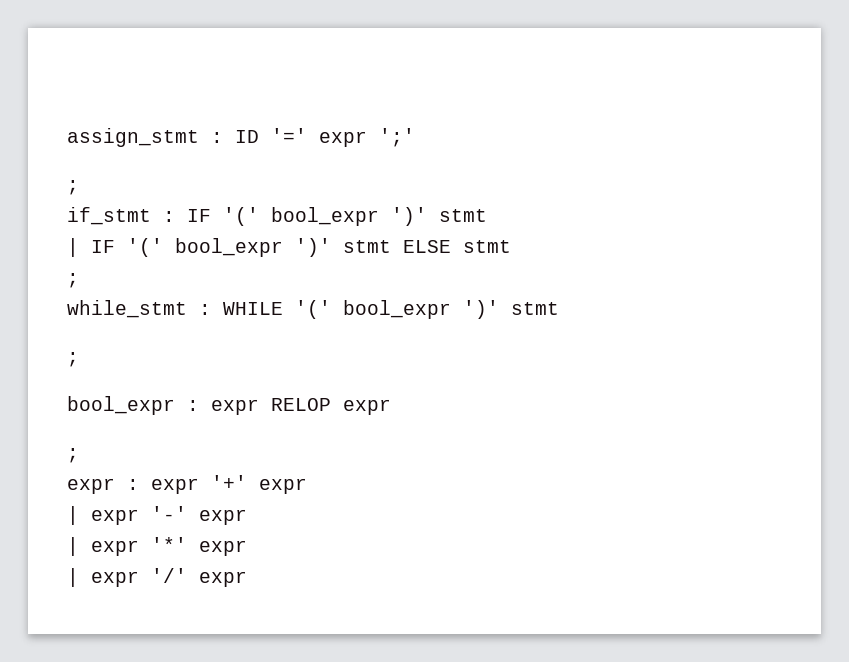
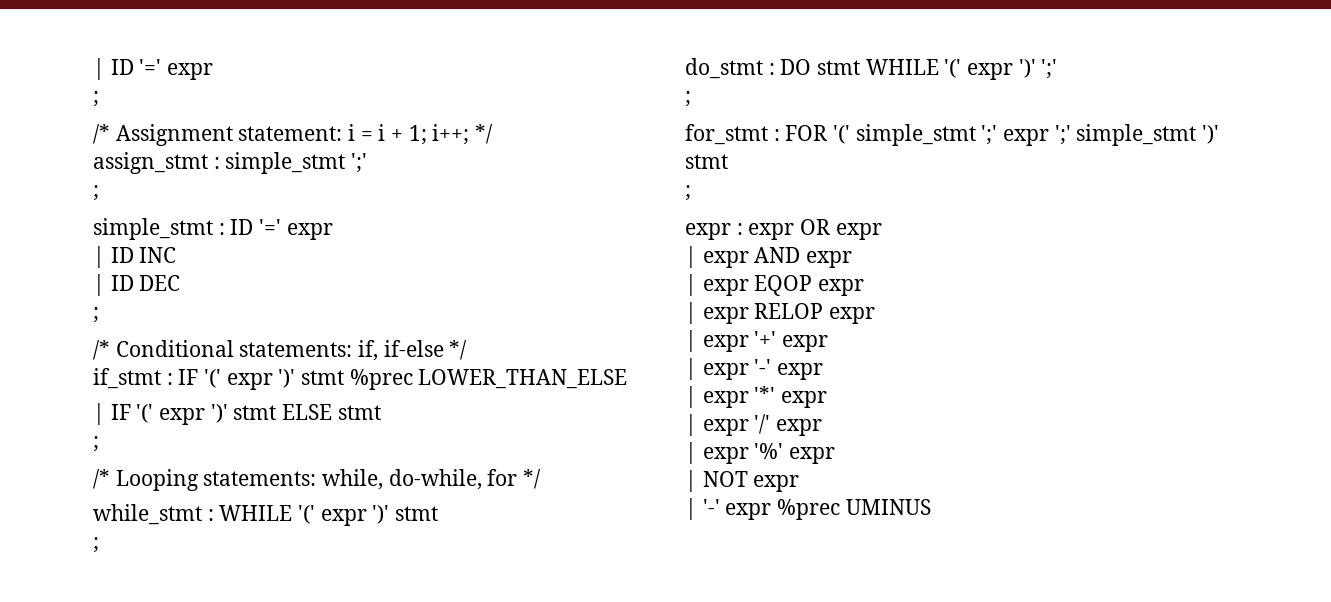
[67,128,415,147] [67,180,79,195] assign_stmt : ID '=' expr ';' // ; -> [93,58,214,80] [93,91,99,107] [93,124,494,146] [93,152,368,174] [93,185,99,201] [93,218,333,240] [93,246,177,268] [93,274,181,296] [93,307,99,323] [93,340,468,361] | ID '=' expr // ; // /* Assignment statement: i = i + 1; i++; */ // assign_stmt : simple_stmt ';' // ; // simple_stmt : ID '=' expr // | ID INC // | ID DEC // ; // /* Conditional statements: if, if-else */
[271,207,487,226] bool_expr ')' stmt -> [226,369,628,390] expr ')' stmt %prec LOWER_THAN_ELSE
[175,238,283,257] bool_expr -> [159,408,206,425] expr
(79, 280) none -> [93,469,542,491] // /* Looping statements: while, do-while, for */
[343,300,559,319] [67,352,79,367] [67,396,391,415] [67,448,79,463] [67,478,139,494] bool_expr ')' stmt // ; // bool_expr : expr RELOP expr // ; // expr : -> [320,505,439,526] [93,537,99,553] [685,58,1058,80] [685,91,691,107] [685,124,1220,146] [685,154,728,169] [685,185,691,201] [685,219,882,240] [685,246,853,268] [685,274,865,296] [685,302,876,324] [685,330,697,352] expr ')' stmt // ; // do_stmt : DO stmt WHILE '(' expr ')' ';' // ; // for_stmt : FOR '(' simple_stmt ';' expr ';' simple_stmt ')' stmt // ; // expr : expr OR expr // | expr AND expr // | expr EQOP expr // | expr RELOP expr // |
(247, 579) none -> [685,442,836,464] [685,470,800,492] [685,498,931,520] // | expr '%' expr // | NOT expr // | '-' expr %prec UMINUS

